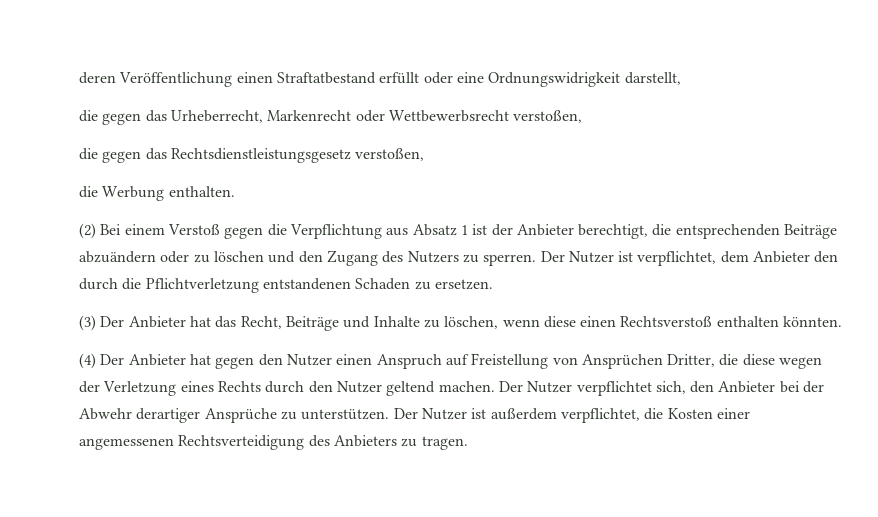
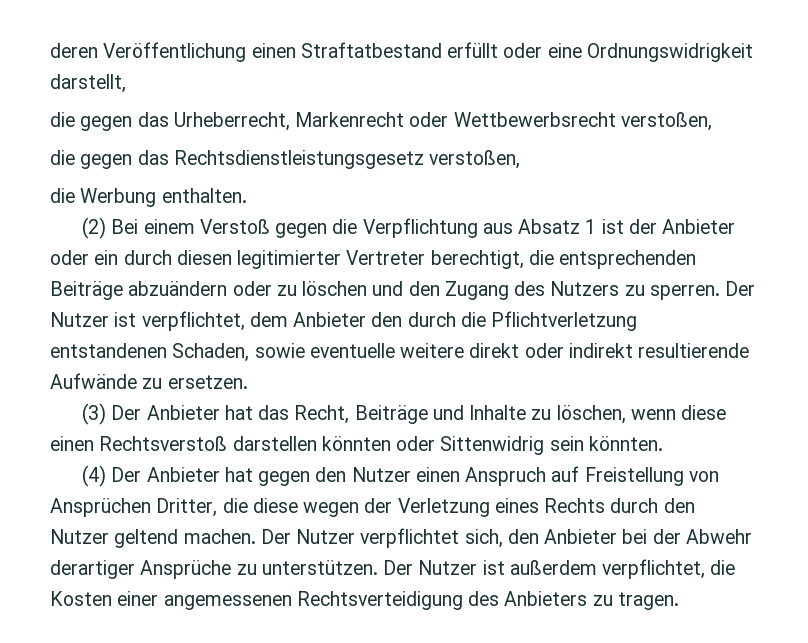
(574, 230) none -> [50,250,426,269] oder ein durch diesen legitimierter Vertreter
[355,278,411,290] Schaden -> [172,343,750,362] [50,373,137,389] Schaden, sowie eventuelle weitere direkt oder indirekt resultierende Aufwände
[716,316,779,327] enthalten -> [232,436,584,455] darstellen könnten oder Sittenwidrig sein

